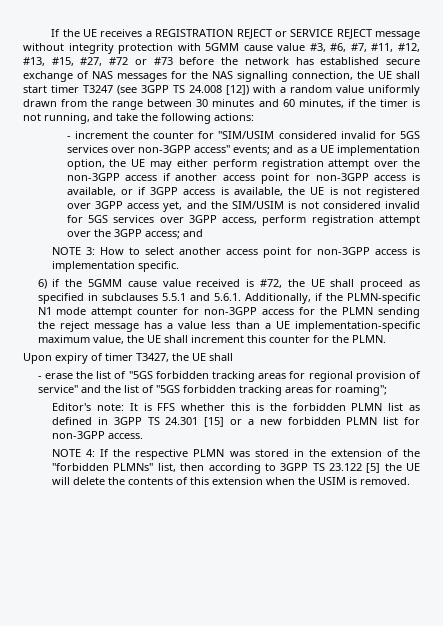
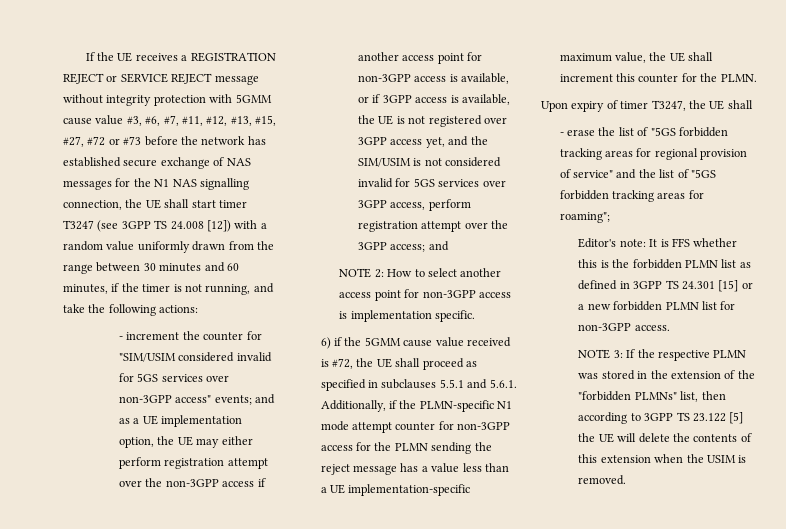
(208, 75) none -> [154,179,170,187] N1
[86,247,96,255] 3: -> [374,269,384,278] 2:
[136,353,169,362] T3427, -> [651,100,686,111] T3247,
[86,449,96,457] 4: -> [613,350,623,358] 3:

